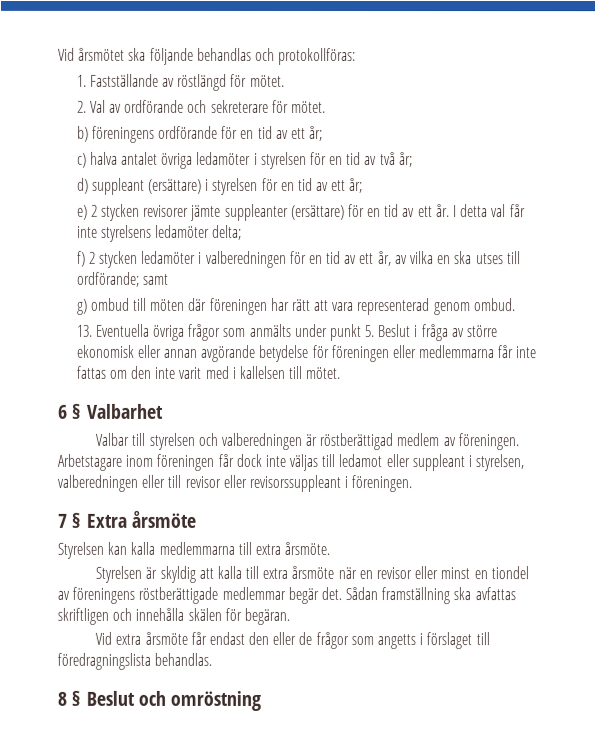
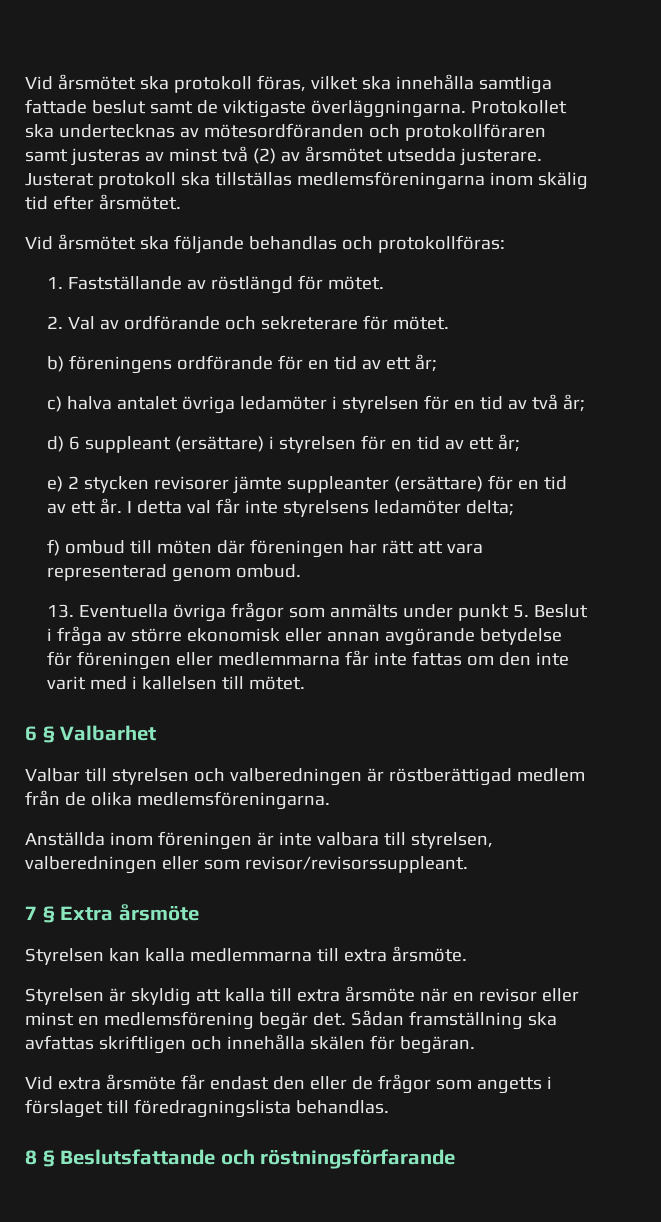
[58,47,147,61] Vid årsmötet ska -> [25,74,552,94] [25,99,567,118] [25,123,546,141] [25,146,542,166] [25,171,588,190] [25,194,181,210] [25,234,169,250] Vid årsmötet ska protokoll föras, vilket ska innehålla samtliga fattade beslut samt de viktigaste överläggningarna. Protokollet ska undertecknas av mötesordföranden och protokollföraren samt justeras av minst två (2) av årsmötet utsedda justerare. Justerat protokoll ska tillställas medlemsföreningarna inom skälig tid efter årsmötet. // Vid årsmötet ska
(89, 185) none -> [68,436,80,450] 6
[88,250,521,268] [76,271,169,287] [76,298,88,315] 2 stycken ledamöter i valberedningen för en tid av ett år, av vilka en ska utses till ordförande; samt // g) -> (60, 547) none
[442,433,519,451] [57,453,525,472] [57,474,413,493] av föreningen. Arbetstagare inom föreningen får dock inte väljas till ledamot eller suppleant i styrelsen, valberedningen eller till revisor eller revisorssuppleant i föreningen. -> [25,790,330,810] [25,831,493,850] [25,856,468,874] från de olika medlemsföreningarna. // Anställda inom föreningen är inte valbara till styrelsen, valberedningen eller som revisor/revisorssuppleant.
[490,566,529,580] [57,586,286,604] tiondel av föreningens röstberättigade medlemmar -> [103,1011,254,1030] medlemsförening
[85,690,262,711] Beslut och omröstning -> [60,1149,456,1169] Beslutsfattande och röstningsförfarande

